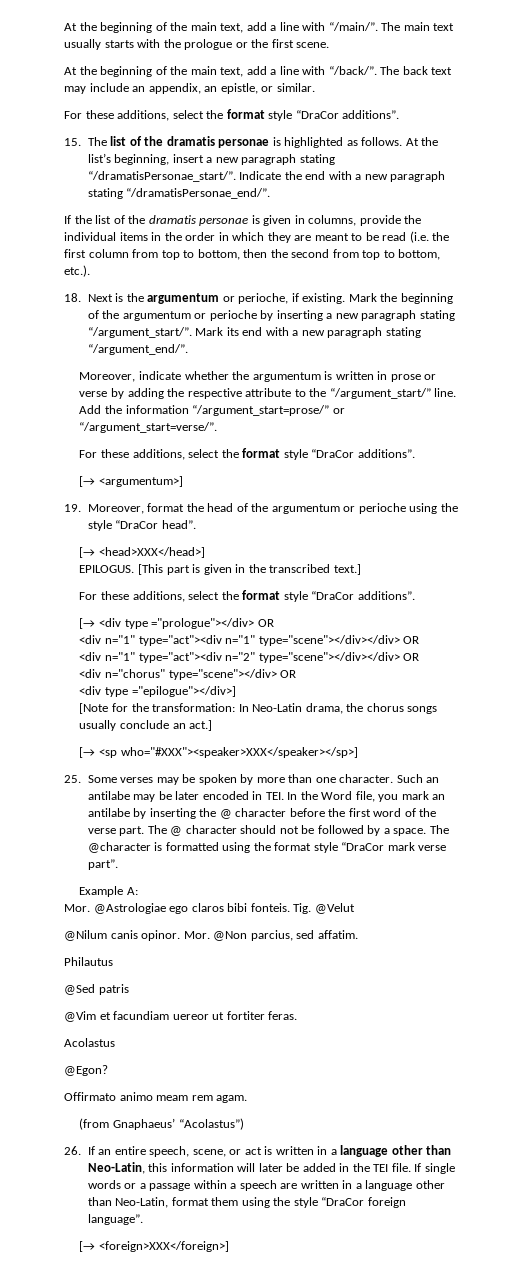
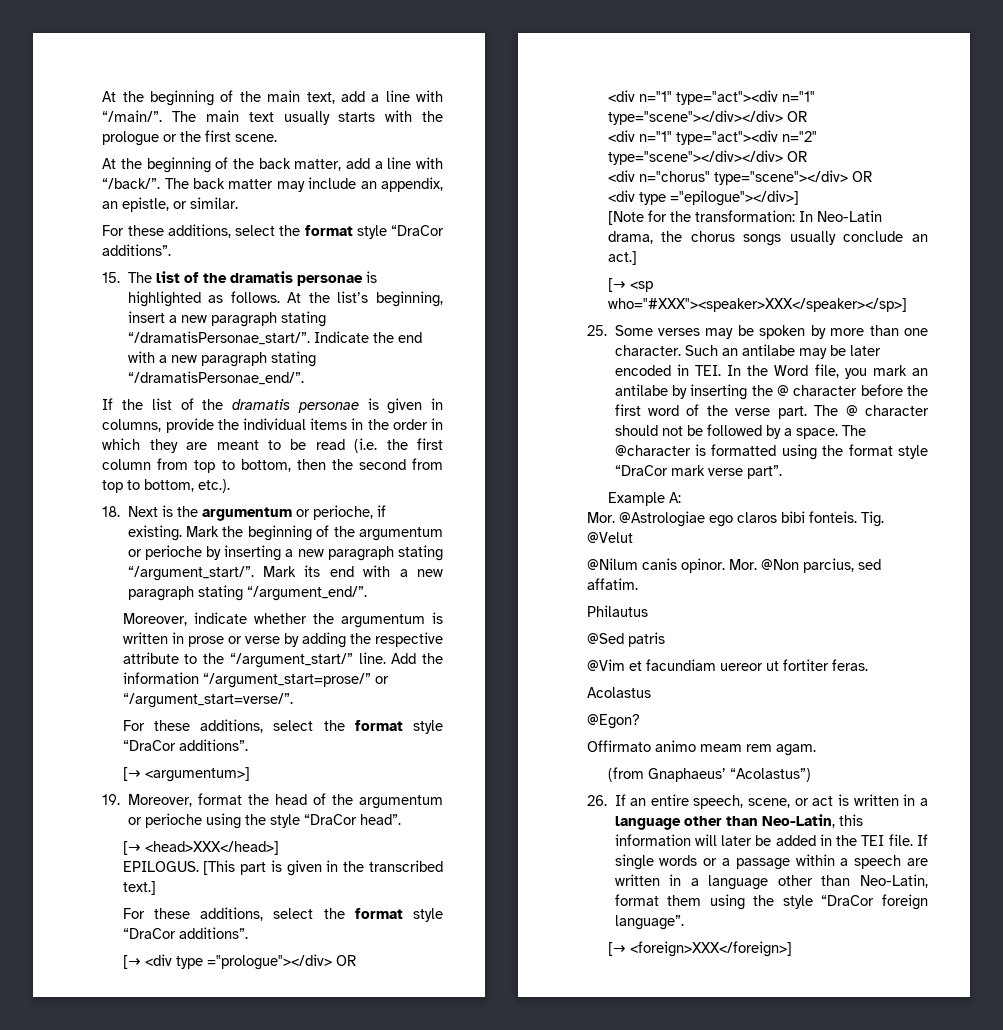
[190,66,244,77] main text, -> [258,158,342,171] back matter,
[431,67,453,75] text -> [228,179,274,189] matter

